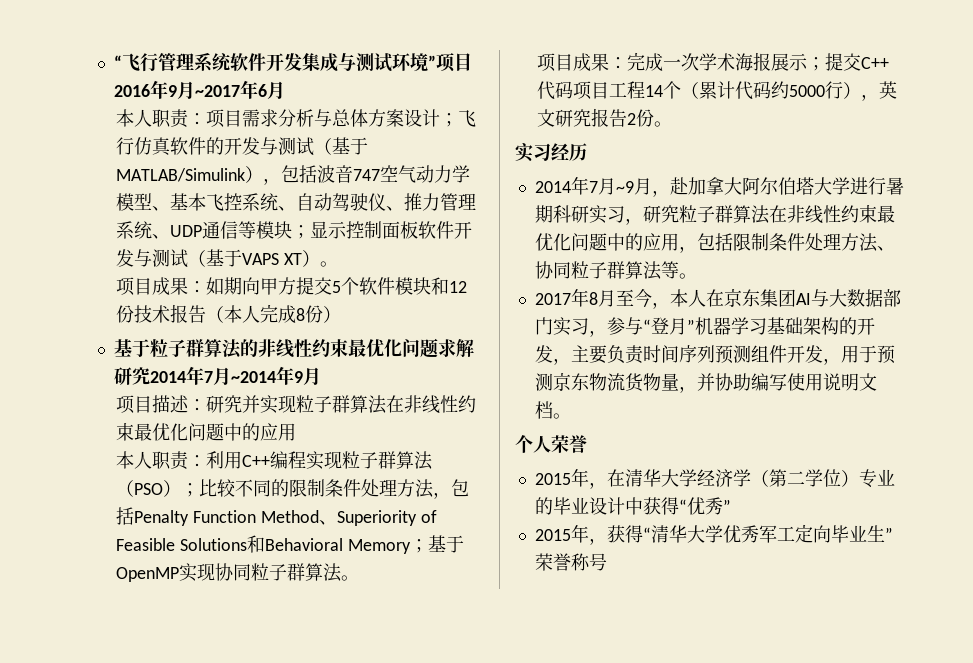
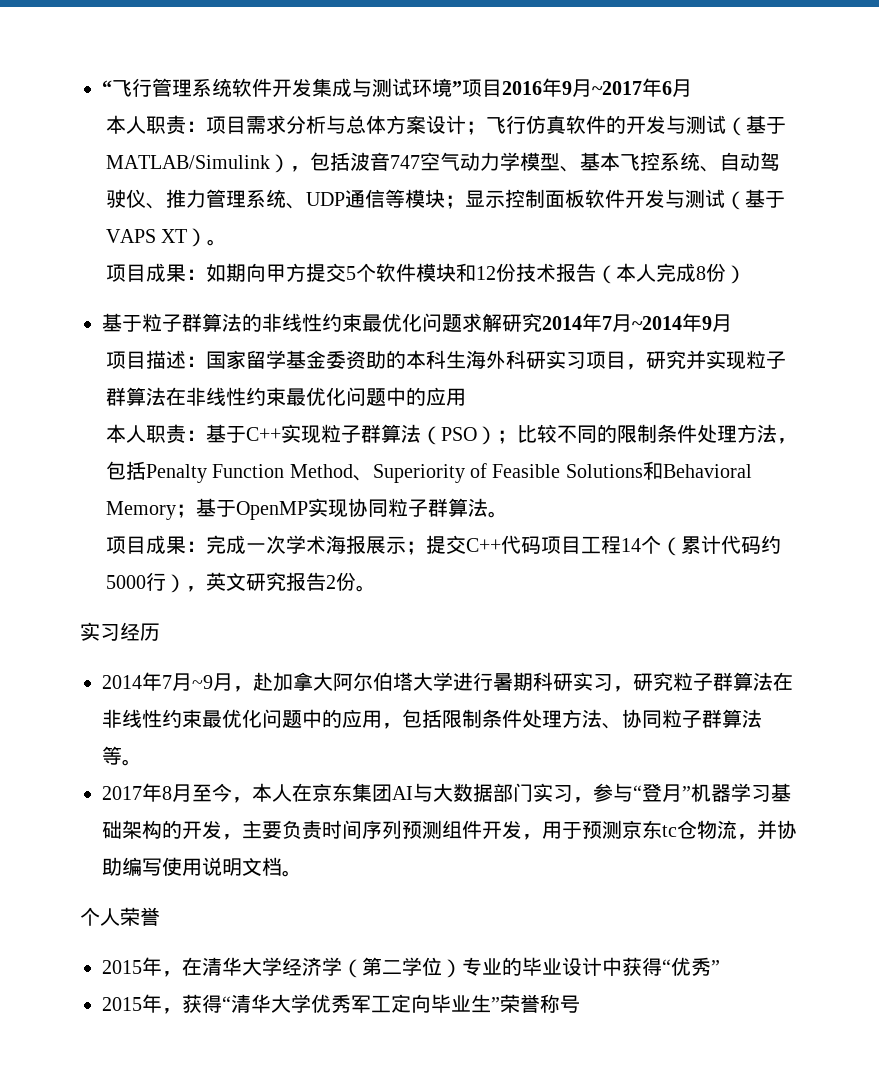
(207, 405) none -> [205,350,646,370] 国家留学基金委资助的本科生海外科研实习项目，
[206,451,307,469] 利用C++编程 -> [205,424,281,443] 基于C++
[588,373,679,392] 物流货物量 -> [662,820,737,839] tc仓物流

